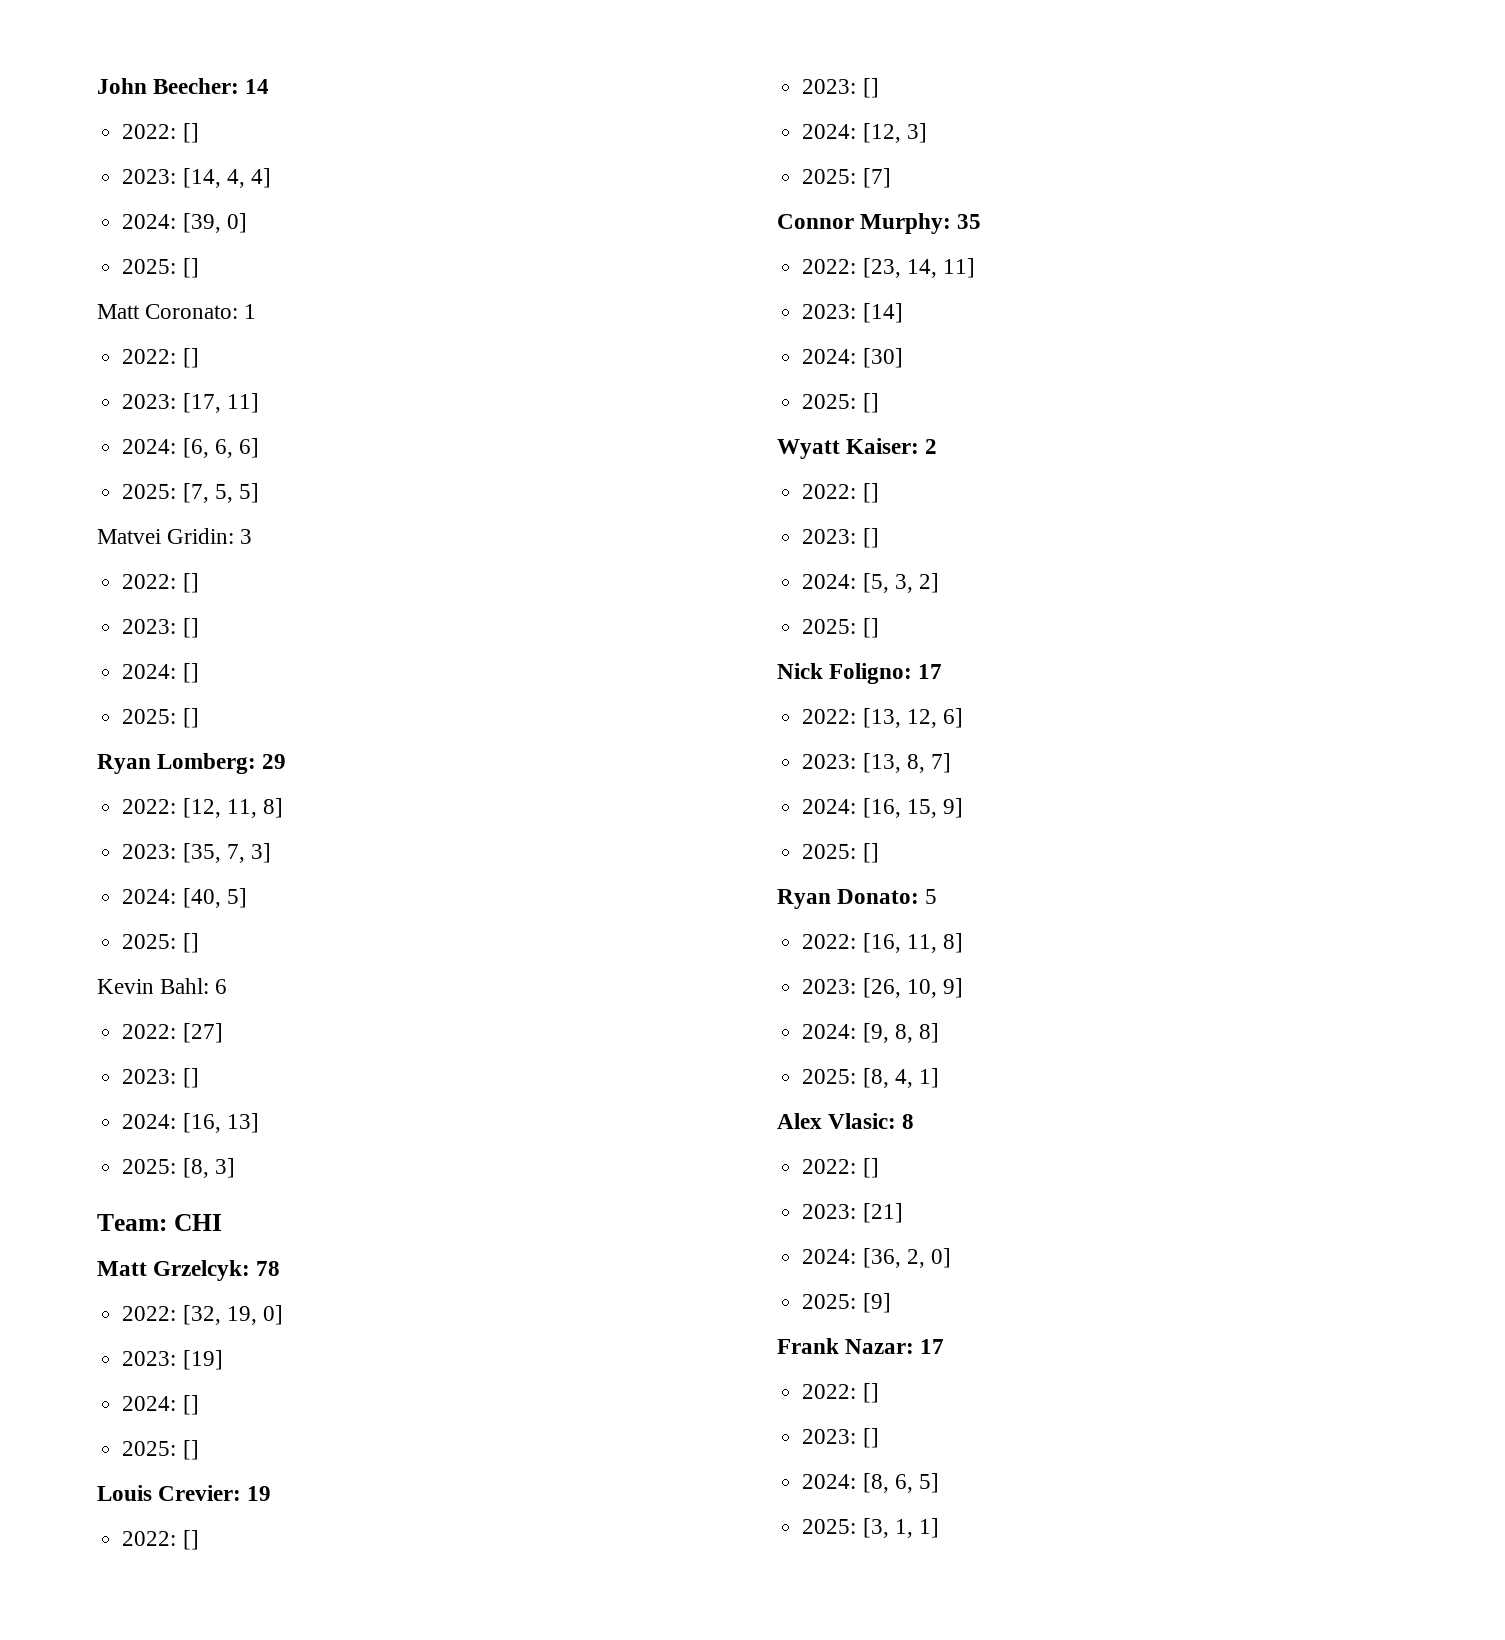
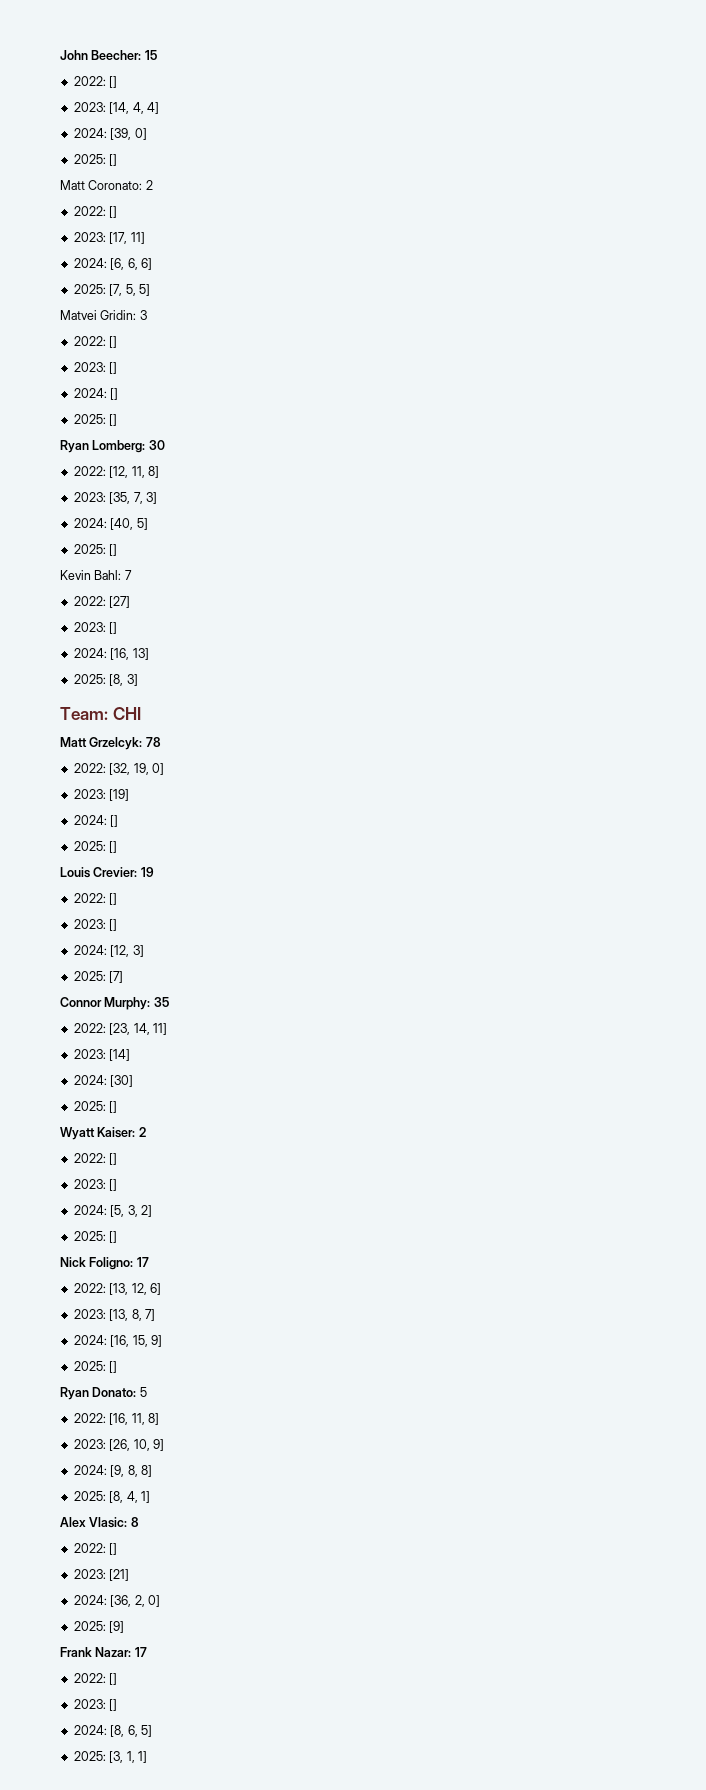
[245,79,270,94] 14 -> [144,50,157,60] 15
[244,304,257,319] 1 -> [145,180,153,190] 2
[262,754,287,769] 29 -> [148,440,165,450] 30
[215,979,228,994] 6 -> [124,570,132,580] 7

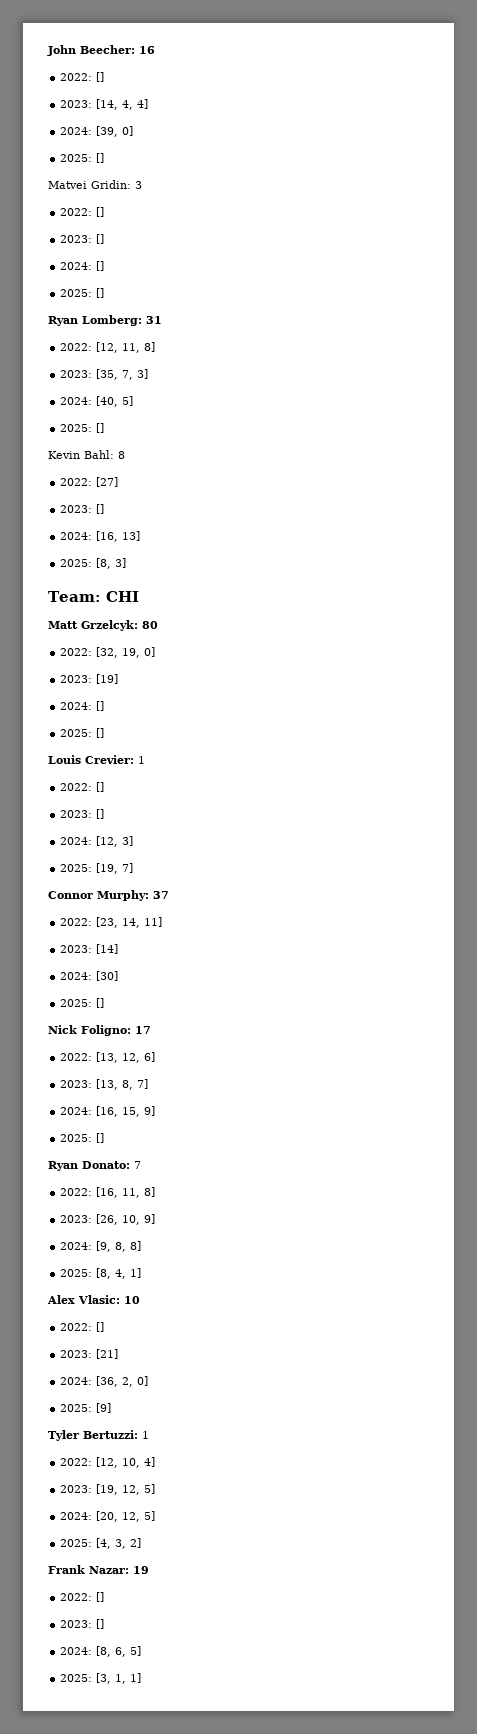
[144,50,157,60] 15 -> [139,46,155,54] 16
[60,180,153,190] [73,206,118,218] [73,232,145,244] [73,258,152,270] [73,284,150,296] // Matt Coronato: 2 // 2022: [] // 2023: [17, 11] // 2024: [6, 6, 6] // 2025: [7, 5, 5] -> (105, 158) none
[148,440,165,450] 30 -> [146,316,162,324] 31
[124,570,132,580] 7 -> [118,451,125,459] 8
[145,737,161,747] 78 -> [142,621,158,629] 80
[140,867,154,877] 19 -> [138,756,145,764] 1
[109,971,124,983] [7] -> [96,863,134,874] [19, 7]
[153,997,169,1007] 35 -> [153,891,169,899] 37
[60,1127,146,1140] [73,1153,118,1165] [73,1179,118,1191] [73,1205,152,1217] [73,1231,118,1243] // Wyatt Kaiser: 2 // 2022: [] // 2023: [] // 2024: [5, 3, 2] // 2025: [] -> (105, 1003) none
[139,1387,147,1397] 5 -> [134,1161,141,1169] 7
[130,1517,139,1527] 8 -> [124,1296,140,1304] 10
(125, 1627) none -> [48,1430,149,1441] [60,1457,156,1468] [60,1484,156,1495] [60,1511,156,1522] [60,1538,142,1549] // Tyler Bertuzzi: 1 // 2022: [12, 10, 4] // 2023: [19, 12, 5] // 2024: [20, 12, 5] // 2025: [4, 3, 2]
[134,1647,147,1657] 17 -> [133,1566,149,1574] 19

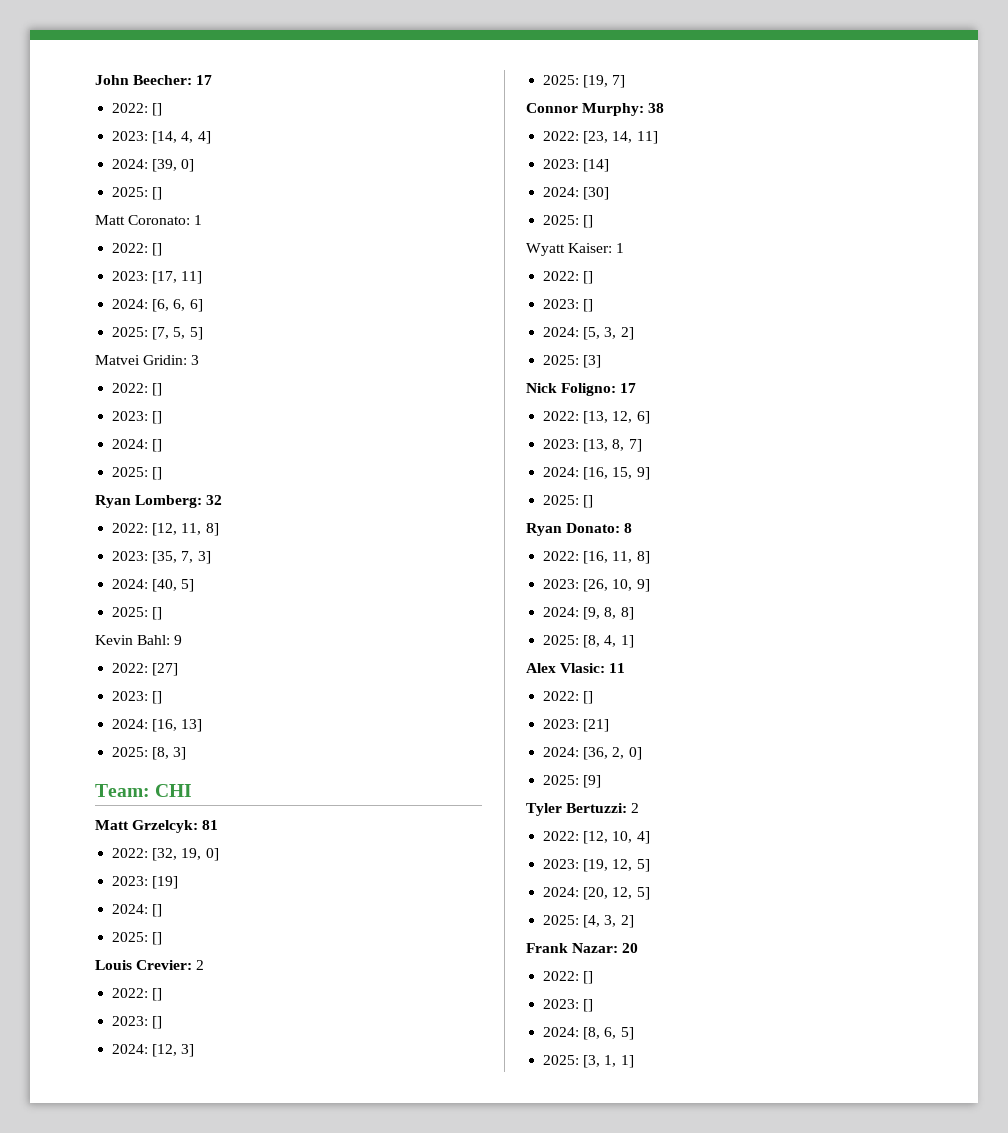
[139,46,155,54] 16 -> [196,75,213,85] 17
(105, 158) none -> [95,215,203,225] [112,243,163,256] [112,271,203,284] [112,299,203,312] [112,327,203,340] // Matt Coronato: 1 // 2022: [] // 2023: [17, 11] // 2024: [6, 6, 6] // 2025: [7, 5, 5]
[146,316,162,324] 31 -> [206,495,223,505] 32
[118,451,125,459] 8 -> [174,635,183,645] 9
[142,621,158,629] 80 -> [202,820,219,830] 81
[138,756,145,764] 1 -> [196,960,205,970] 2
[153,891,169,899] 37 -> [648,103,665,113] 38
(105, 1003) none -> [526,243,625,256] [543,271,594,284] [543,299,594,312] [543,327,634,340] [543,355,602,368] // Wyatt Kaiser: 1 // 2022: [] // 2023: [] // 2024: [5, 3, 2] // 2025: [3]
[134,1161,141,1169] 7 -> [624,523,633,533] 8
[124,1296,140,1304] 10 -> [609,663,626,673] 11
[141,1431,149,1439] 1 -> [631,803,640,813] 2
[133,1566,149,1574] 19 -> [622,943,639,953] 20

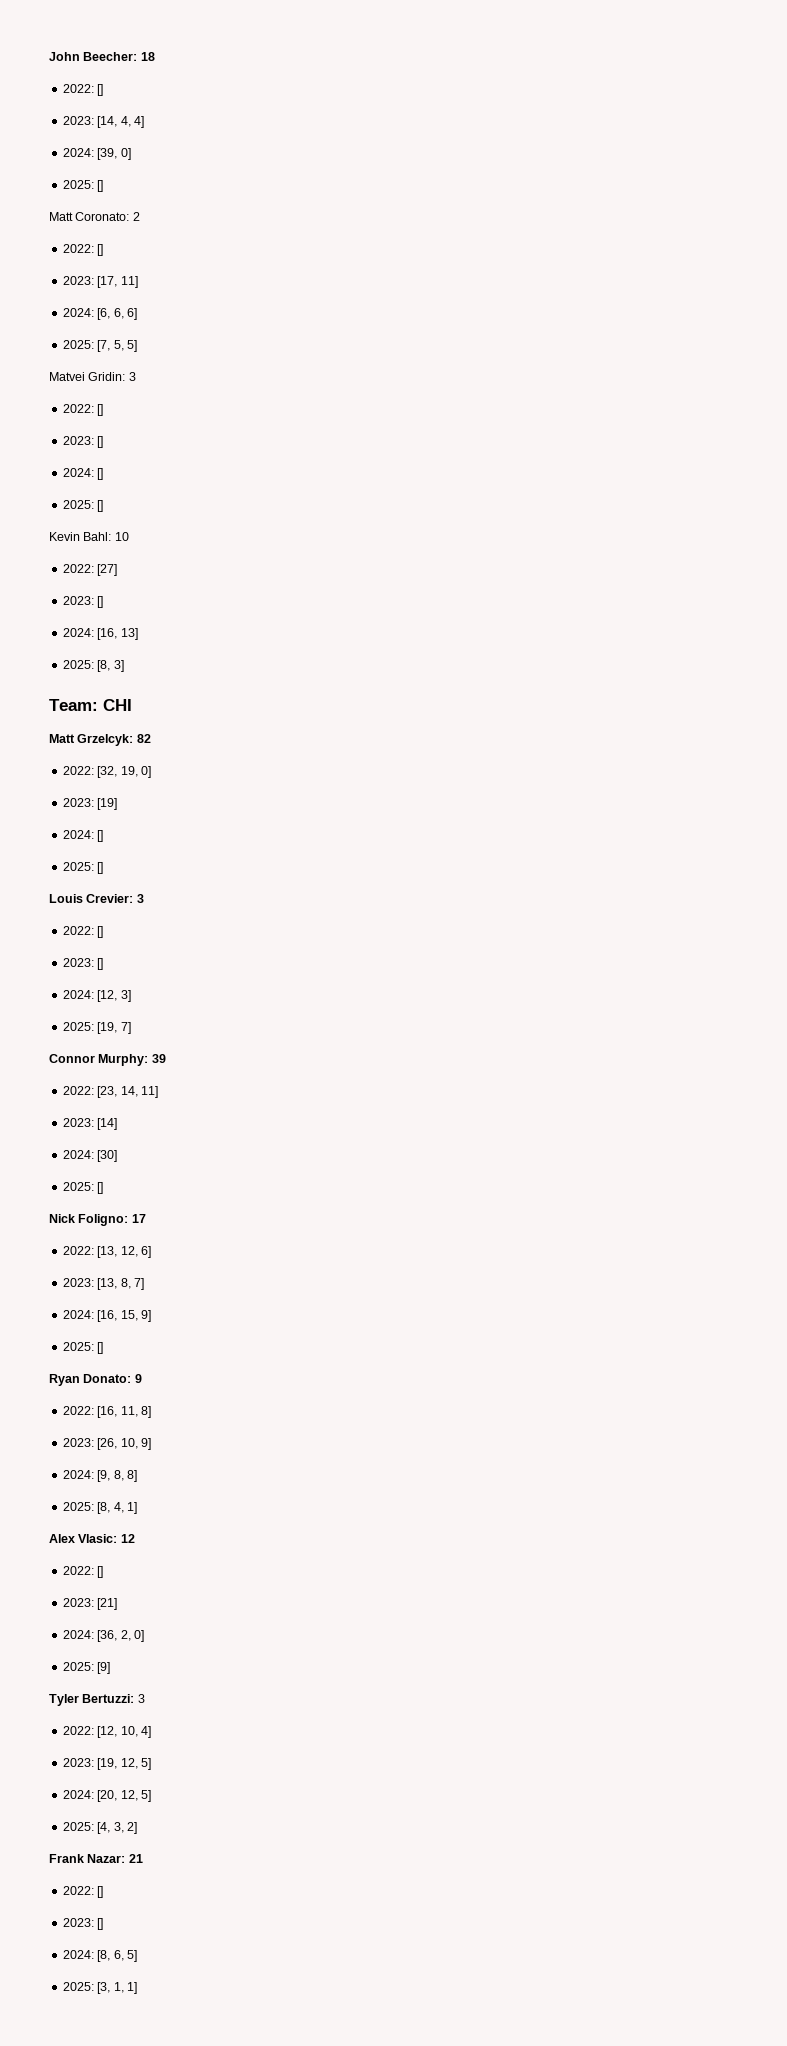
[196,75,213,85] 17 -> [140,52,155,61] 18
[194,215,203,225] 1 -> [132,212,140,221] 2
[95,495,223,508] [112,523,219,536] [112,551,211,564] [112,579,195,592] [112,607,163,620] // Ryan Lomberg: 32 // 2022: [12, 11, 8] // 2023: [35, 7, 3] // 2024: [40, 5] // 2025: [] -> (104, 506) none
[174,635,183,645] 9 -> [114,532,129,541] 10
[202,820,219,830] 81 -> [136,734,151,743] 82
[196,960,205,970] 2 -> [136,894,144,903] 3
[648,103,665,113] 38 -> [151,1054,166,1063] 39
[526,243,625,256] [543,271,594,284] [543,299,594,312] [543,327,634,340] [543,355,602,368] // Wyatt Kaiser: 1 // 2022: [] // 2023: [] // 2024: [5, 3, 2] // 2025: [3] -> (104, 1188) none
[624,523,633,533] 8 -> [134,1374,142,1383] 9
[609,663,626,673] 11 -> [120,1534,135,1543] 12
[631,803,640,813] 2 -> [137,1694,145,1703] 3
[622,943,639,953] 20 -> [128,1854,143,1863] 21

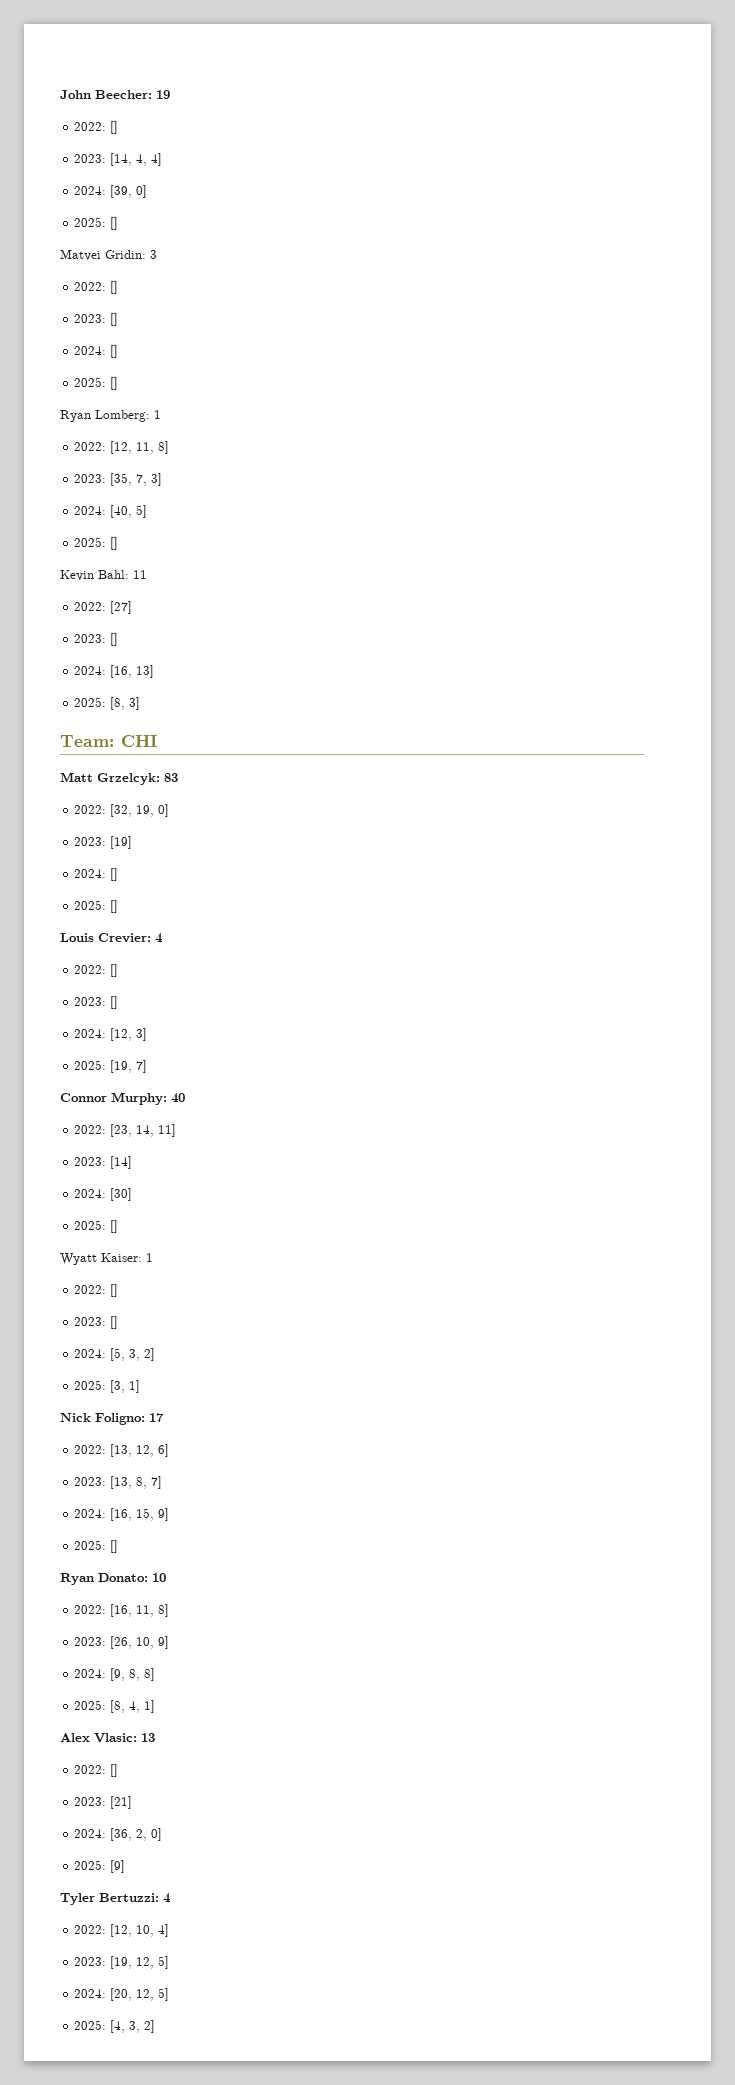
[140,52,155,61] 18 -> [156,90,170,99] 19
[49,212,140,221] [62,244,104,256] [62,276,138,288] [62,308,137,320] [62,340,137,352] // Matt Coronato: 2 // 2022: [] // 2023: [17, 11] // 2024: [6, 6, 6] // 2025: [7, 5, 5] -> (119, 223) none
(104, 506) none -> [60,410,161,422] [74,441,170,454] [74,473,163,486] [74,505,148,518] [74,537,119,550] // Ryan Lomberg: 1 // 2022: [12, 11, 8] // 2023: [35, 7, 3] // 2024: [40, 5] // 2025: []
[114,532,129,541] 10 -> [133,570,147,579] 11
[136,734,151,743] 82 -> [164,773,178,782] 83
[136,894,144,903] 3 -> [155,933,163,943] 4
[151,1054,166,1063] 39 -> [171,1093,185,1103] 40
(104, 1188) none -> [60,1253,153,1265] [74,1284,119,1297] [74,1316,119,1329] [74,1348,156,1361] [74,1380,141,1393] // Wyatt Kaiser: 1 // 2022: [] // 2023: [] // 2024: [5, 3, 2] // 2025: [3, 1]
[134,1374,142,1383] 9 -> [152,1573,166,1582] 10
[120,1534,135,1543] 12 -> [141,1733,155,1742] 13
[137,1694,145,1703] 3 -> [163,1893,171,1903] 4
[49,1854,143,1863] [62,1886,104,1898] [62,1918,104,1930] [62,1950,137,1962] [62,1982,137,1994] // Frank Nazar: 21 // 2022: [] // 2023: [] // 2024: [8, 6, 5] // 2025: [3, 1, 1] -> (156, 2026) none

